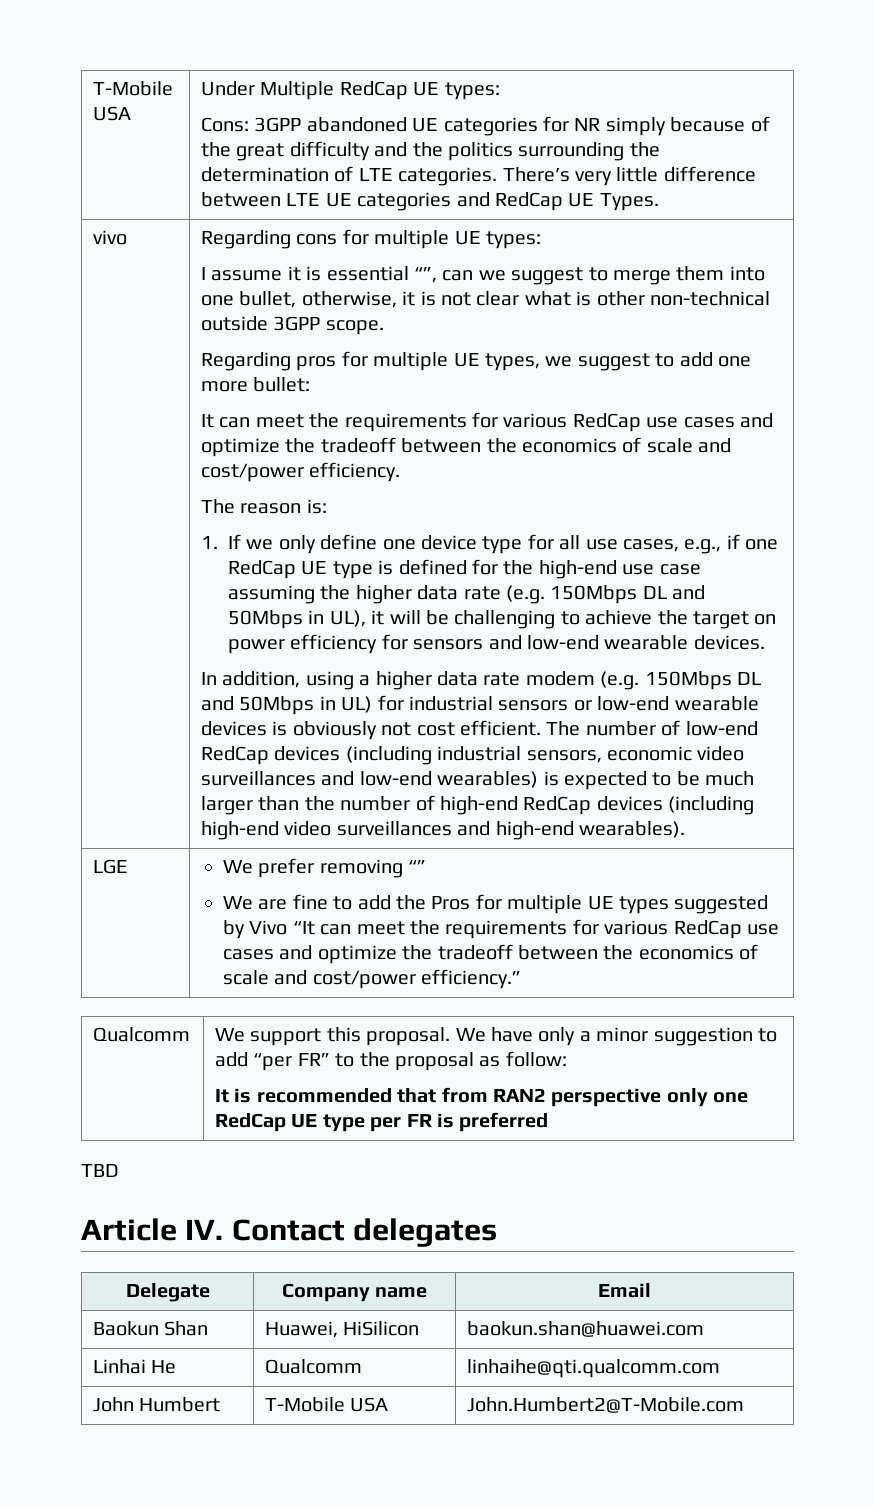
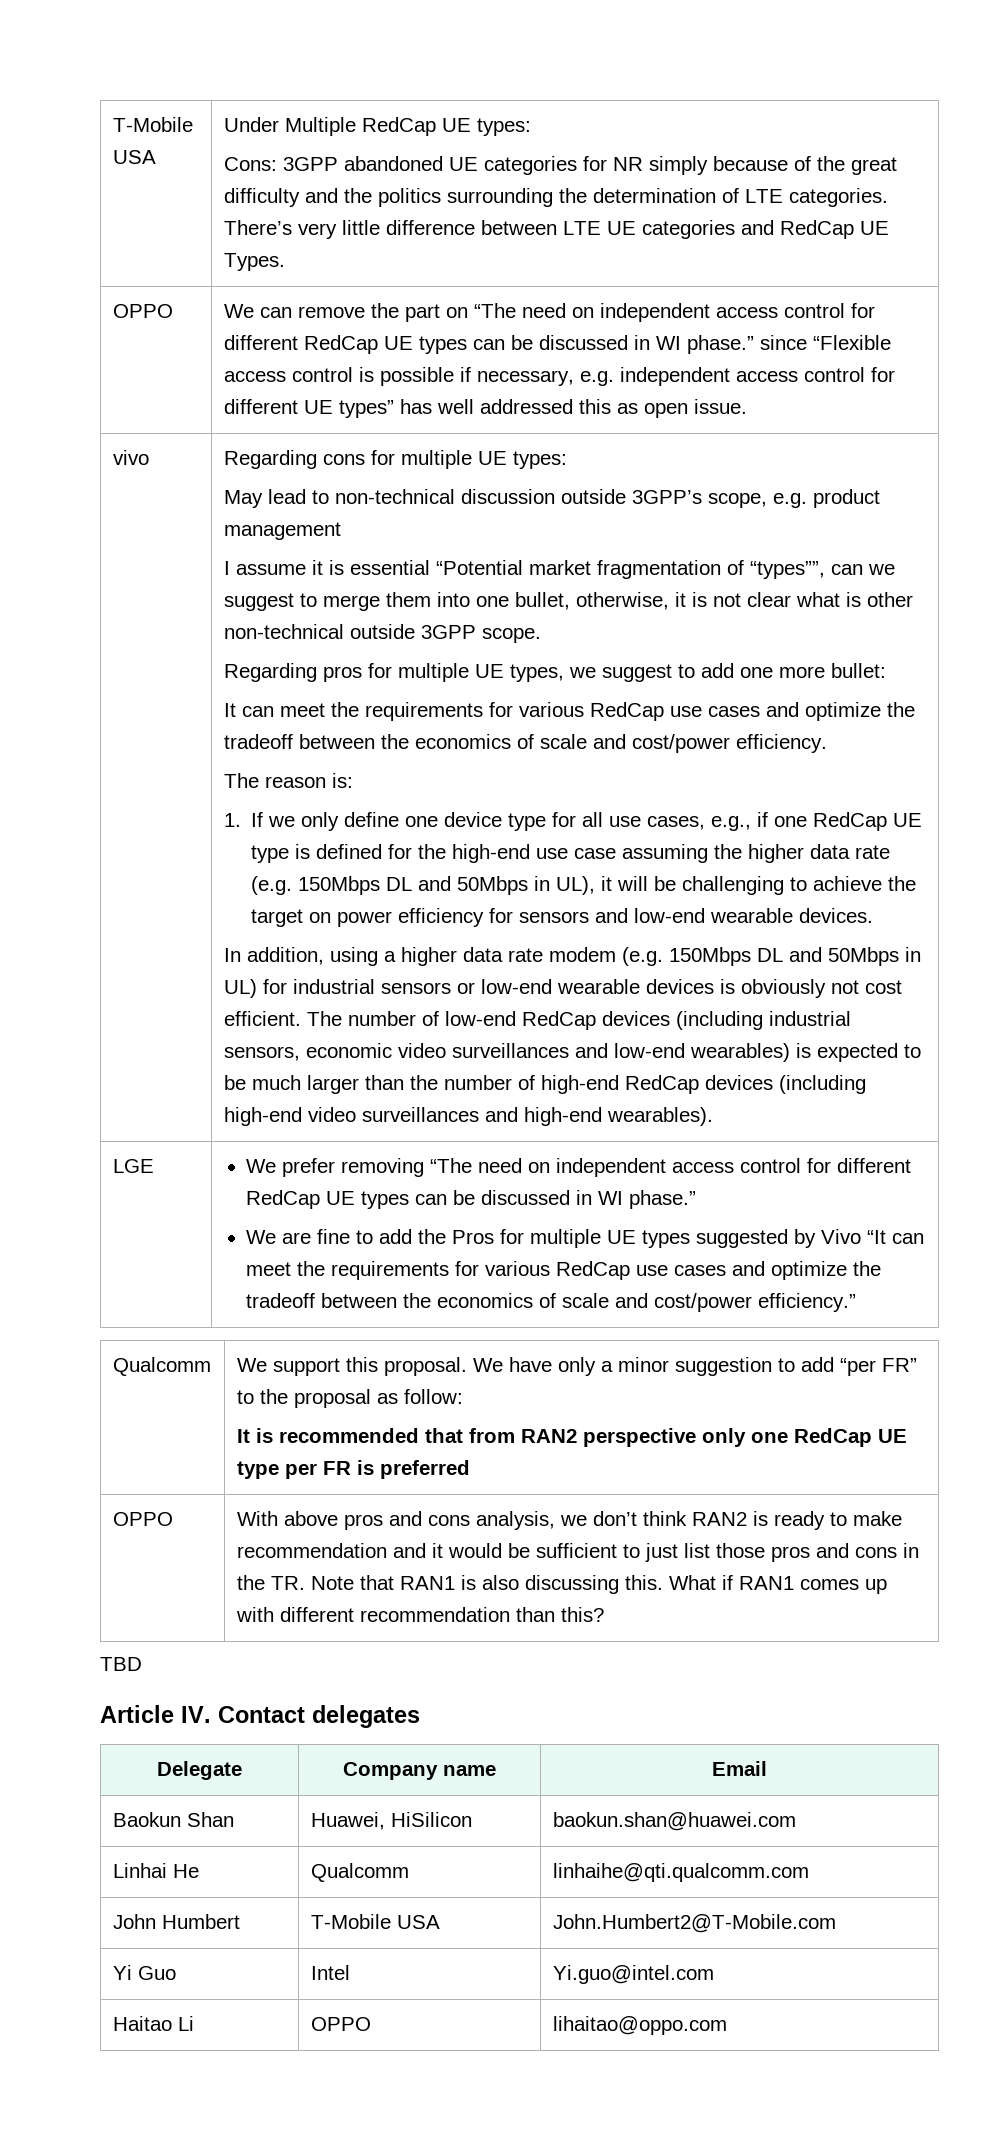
(659, 202) none -> [112,304,173,318] [223,303,875,322] [223,335,891,354] [223,367,895,386] [223,399,747,418] // OPPO | We can remove the part on “The need on independent access control for different RedCap UE types can be discussed in WI phase.” since “Flexible access control is possible if necessary, e.g. independent access control for different UE types” has well addressed this as open issue.
(542, 240) none -> [223,489,880,508] [223,522,341,540] // May lead to non-technical discussion outside 3GPP’s scope, e.g. product management
[414,267,438,283] “”, -> [435,560,825,579] “Potential market fragmentation of “types””,
[408,860,427,873] “” -> [430,1158,912,1177] [246,1190,697,1209] “The need on independent access control for different RedCap UE types can be discussed in WI phase.”
(549, 1122) none -> [112,1512,173,1526] [236,1511,902,1530] [236,1543,919,1562] [236,1575,887,1594] [235,1607,604,1622] // OPPO | With above pros and cons analysis, we don’t think RAN2 is ready to make recommendation and it would be sufficient to just list those pros and cons in the TR. Note that RAN1 is also discussing this. What if RAN1 comes up with different recommendation than this?
(745, 1405) none -> [112,1965,176,1980] [310,1965,350,1980] [552,1965,714,1984] [112,2016,194,2031] [310,2017,371,2031] [552,2016,727,2035] // Yi Guo | Intel | Yi.guo@intel.com // Haitao Li | OPPO | lihaitao@oppo.com

